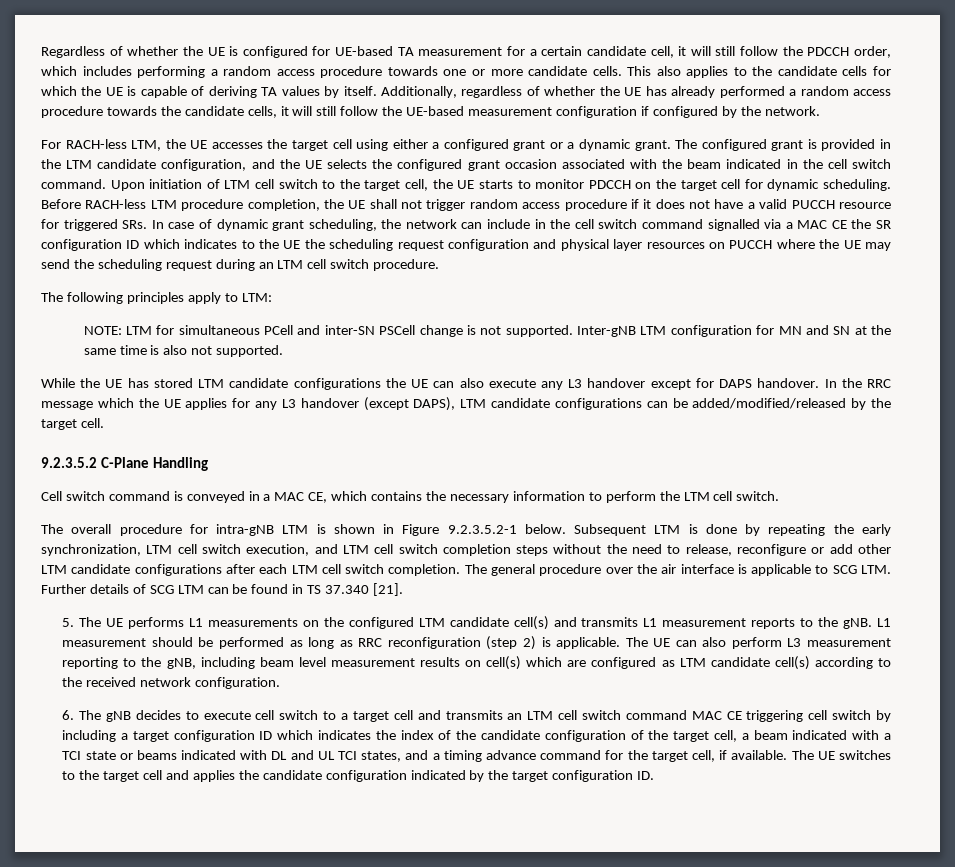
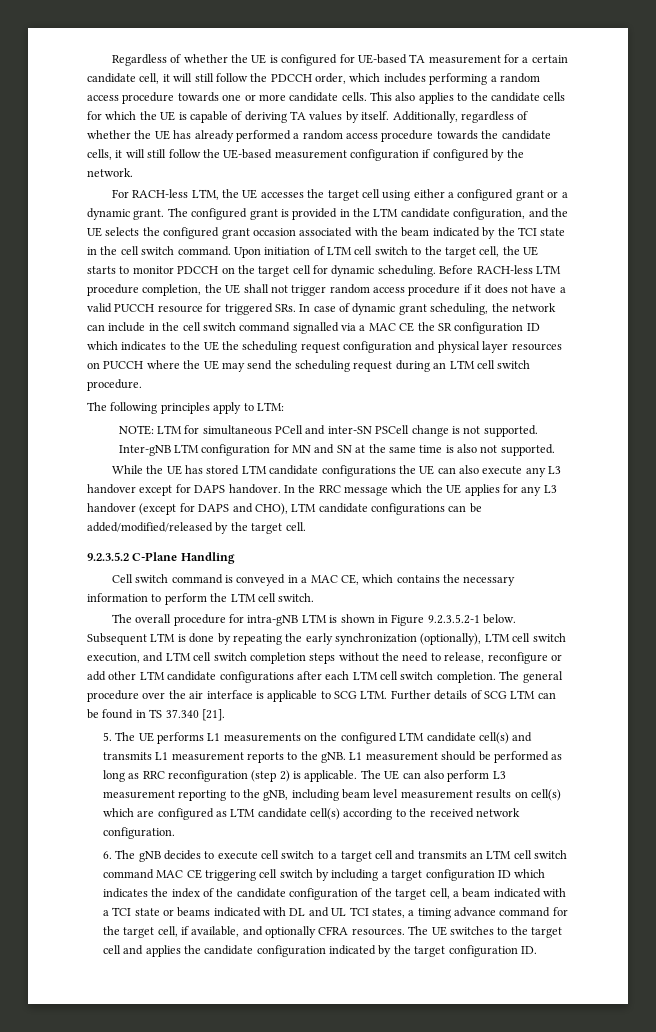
(782, 164) none -> [482,227,566,239] by the TCI state
[413,397,456,411] DAPS), -> [179,503,288,515] for DAPS and CHO),
[41,544,141,556] synchronization, -> [335,633,482,645] synchronization (optionally),
[405,750,429,760] and -> (405, 913) none
[731,750,788,760] available. -> [191,926,405,938] available, and optionally CFRA resources.

